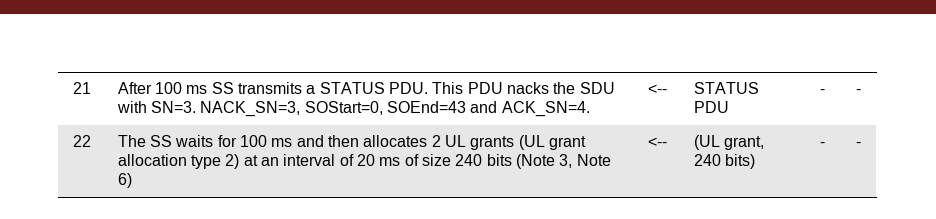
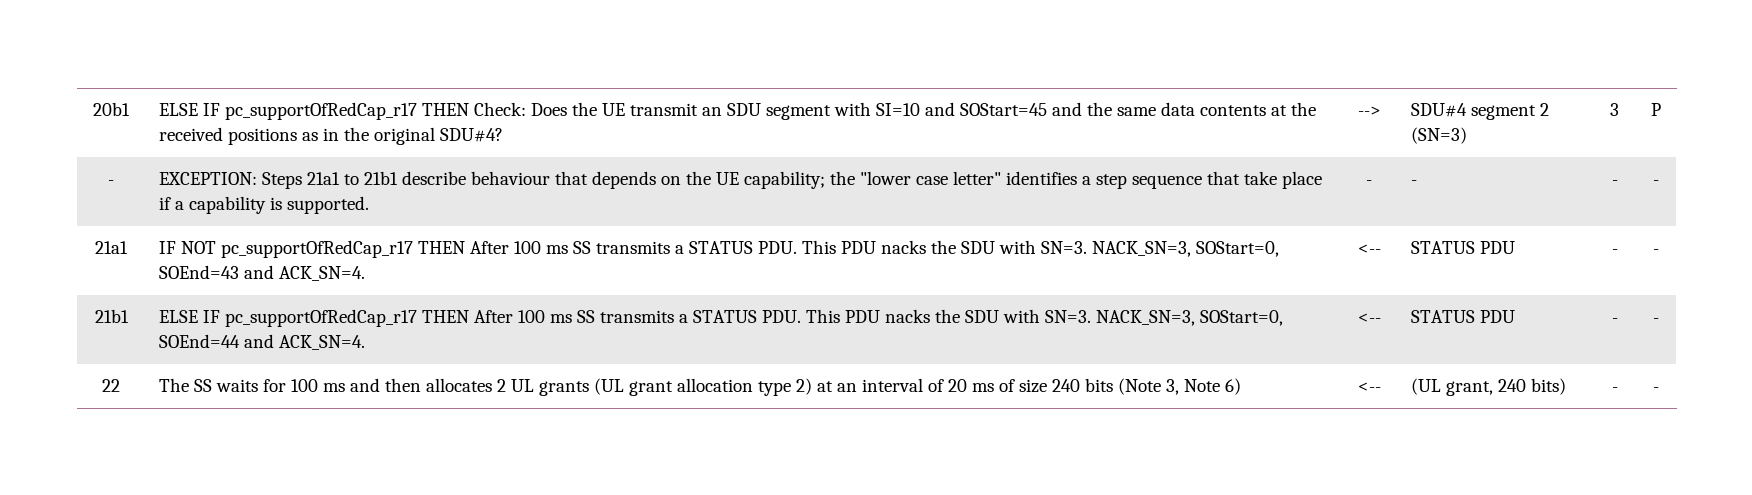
[72,82,91,94] 21 | -> [93,102,130,116] [159,102,1317,120] [159,127,504,145] [1357,106,1381,116] [1411,103,1550,120] [1411,127,1468,144] [1610,103,1619,116] [1650,103,1661,116] [108,180,114,185] [159,171,1323,189] [159,196,370,214] [1366,180,1372,185] [1411,180,1418,185] [1611,180,1618,185] [1652,180,1659,185] [95,241,128,254] [159,240,466,258] 20b1 | ELSE IF pc_supportOfRedCap_r17 THEN Check: Does the UE transmit an SDU segment with SI=10 and SOStart=45 and the same data contents at the received positions as in the original SDU#4? | --> | SDU#4 segment 2 (SN=3) | 3 | P // - | EXCEPTION: Steps 21a1 to 21b1 describe behaviour that depends on the UE capability; the "lower case letter" identifies a step sequence that take place if a capability is supported. | - | - | - | - // 21a1 | IF NOT pc_supportOfRedCap_r17 THEN
(861, 91) none -> [94,309,129,323] [159,309,1284,327] [159,334,366,350] [1357,313,1381,323] [1411,310,1516,323] [1611,318,1618,323] [1652,318,1659,323] // 21b1 | ELSE IF pc_supportOfRedCap_r17 THEN After 100 ms SS transmits a STATUS PDU. This PDU nacks the SDU with SN=3. NACK_SN=3, SOStart=0, SOEnd=44 and ACK_SN=4. | <-- | STATUS PDU | - | -

